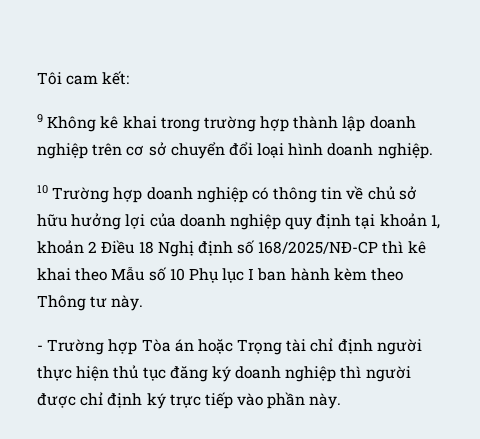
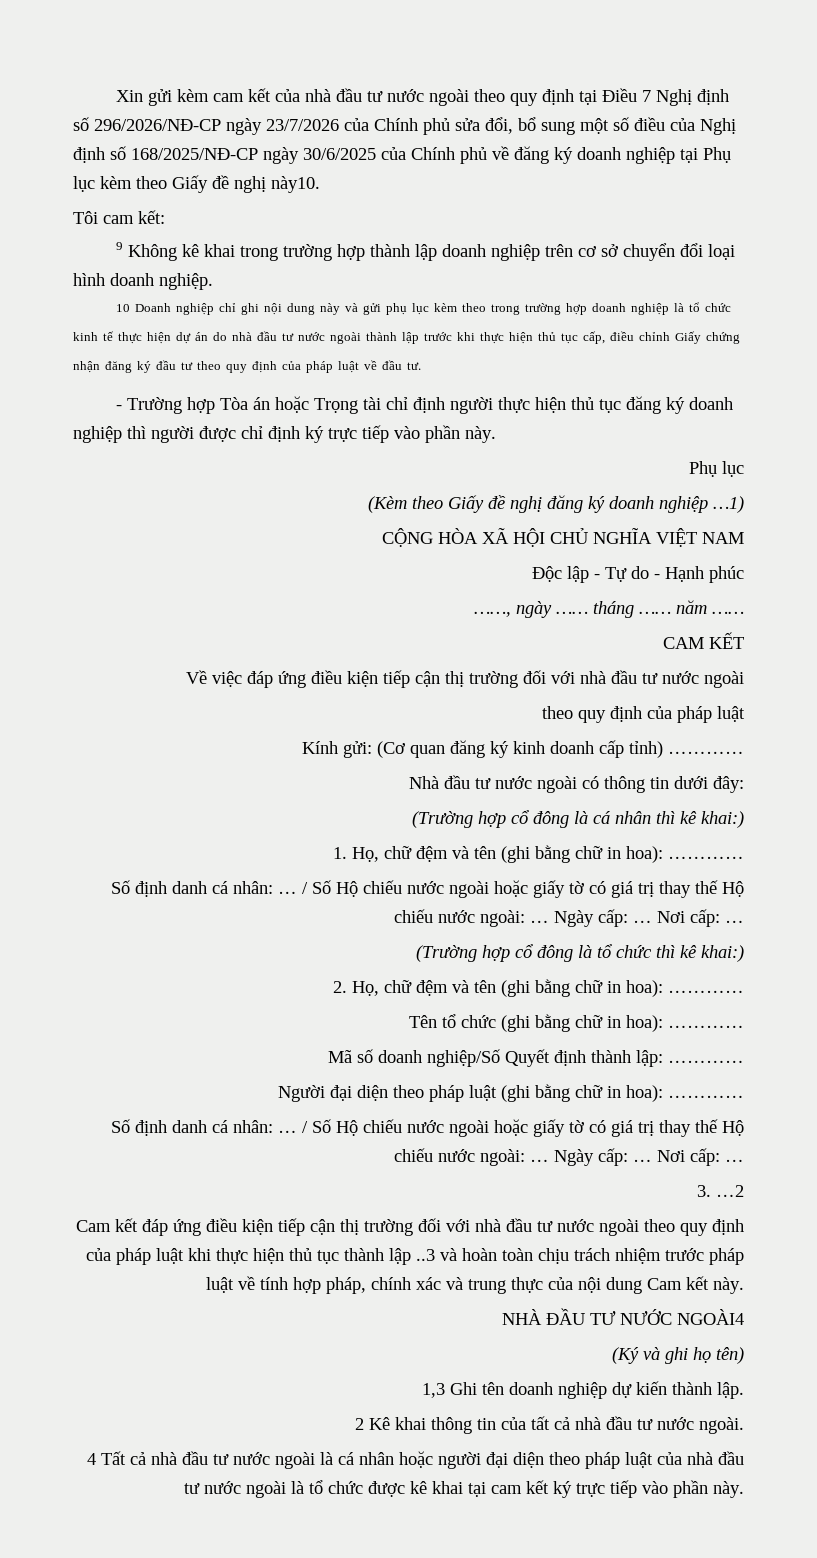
(37, 78) none -> [116,88,730,106] [73,117,736,135] [73,146,731,164] [73,175,320,193] Xin gửi kèm cam kết của nhà đầu tư nước ngoài theo quy định tại Điều 7 Nghị định số 296/2026/NĐ-CP ngày 23/7/2026 của Chính phủ sửa đổi, bổ sung một số điều của Nghị định số 168/2025/NĐ-CP ngày 30/6/2025 của Chính phủ về đăng ký doanh nghiệp tại Phụ lục kèm theo Giấy đề nghị này10. //
[52,186,417,203] [37,213,440,230] [37,240,426,257] [37,267,404,283] [37,295,144,311] Trường hợp doanh nghiệp có thông tin về chủ sở hữu hưởng lợi của doanh nghiệp quy định tại khoản 1, khoản 2 Điều 18 Nghị định số 168/2025/NĐ-CP thì kê khai theo Mẫu số 10 Phụ lục I ban hành kèm theo Thông tư này. -> [135,302,732,315] [73,331,740,344] [73,360,421,373] Doanh nghiệp chỉ ghi nội dung này và gửi phụ lục kèm theo trong trường hợp doanh nghiệp là tổ chức kinh tế thực hiện dự án do nhà đầu tư nước ngoài thành lập trước khi thực hiện thủ tục cấp, điều chỉnh Giấy chứng nhận đăng ký đầu tư theo quy định của pháp luật về đầu tư.
(342, 401) none -> [689,461,744,477] [368,495,744,513] [382,528,744,547] [532,566,744,583] [474,600,744,618] [663,632,744,649] [186,670,744,688] [542,706,745,723] [302,740,744,758] [409,775,744,793] [412,810,744,828] [333,845,744,863] [111,880,744,898] [394,909,744,927] [416,944,744,962] [333,979,744,997] [409,1014,744,1032] [328,1049,744,1067] [278,1084,744,1102] [111,1119,744,1137] [394,1148,744,1166] [697,1185,744,1197] [76,1218,744,1236] [86,1248,744,1265] [206,1276,744,1294] [502,1308,744,1325] [612,1347,744,1364] [422,1381,744,1399] [355,1416,744,1434] [87,1451,744,1469] [184,1480,744,1498] // Phụ lục // (Kèm theo Giấy đề nghị đăng ký doanh nghiệp …1) // CỘNG HÒA XÃ HỘI CHỦ NGHĨA VIỆT NAM // Độc lập - Tự do - Hạnh phúc // ……, ngày …… tháng …… năm …… // CAM KẾT // Về việc đáp ứng điều kiện tiếp cận thị trường đối với nhà đầu tư nước ngoài // theo quy định của pháp luật // Kính gửi: (Cơ quan đăng ký kinh doanh cấp tỉnh) ………… // Nhà đầu tư nước ngoài có thông tin dưới đây: // (Trường hợp cổ đông là cá nhân thì kê khai:) // 1. Họ, chữ đệm và tên (ghi bằng chữ in hoa): ………… // Số định danh cá nhân: … / Số Hộ chiếu nước ngoài hoặc giấy tờ có giá trị thay thế Hộ chiếu nước ngoài: … Ngày cấp: … Nơi cấp: … // (Trường hợp cổ đông là tổ chức thì kê khai:) // 2. Họ, chữ đệm và tên (ghi bằng chữ in hoa): ………… // Tên tổ chức (ghi bằng chữ in hoa): ………… // Mã số doanh nghiệp/Số Quyết định thành lập: ………… // Người đại diện theo pháp luật (ghi bằng chữ in hoa): ………… // Số định danh cá nhân: … / Số Hộ chiếu nước ngoài hoặc giấy tờ có giá trị thay thế Hộ chiếu nước ngoài: … Ngày cấp: … Nơi cấp: … // 3. …2 // Cam kết đáp ứng điều kiện tiếp cận thị trường đối với nhà đầu tư nước ngoài theo quy định của pháp luật khi thực hiện thủ tục thành lập ..3 và hoàn toàn chịu trách nhiệm trước pháp luật về tính hợp pháp, chính xác và trung thực của nội dung Cam kết này. // NHÀ ĐẦU TƯ NƯỚC NGOÀI4 // (Ký và ghi họ tên) // 1,3 Ghi tên doanh nghiệp dự kiến thành lập. // 2 Kê khai thông tin của tất cả nhà đầu tư nước ngoài. // 4 Tất cả nhà đầu tư nước ngoài là cá nhân hoặc người đại diện theo pháp luật của nhà đầu tư nước ngoài là tổ chức được kê khai tại cam kết ký trực tiếp vào phần này.

